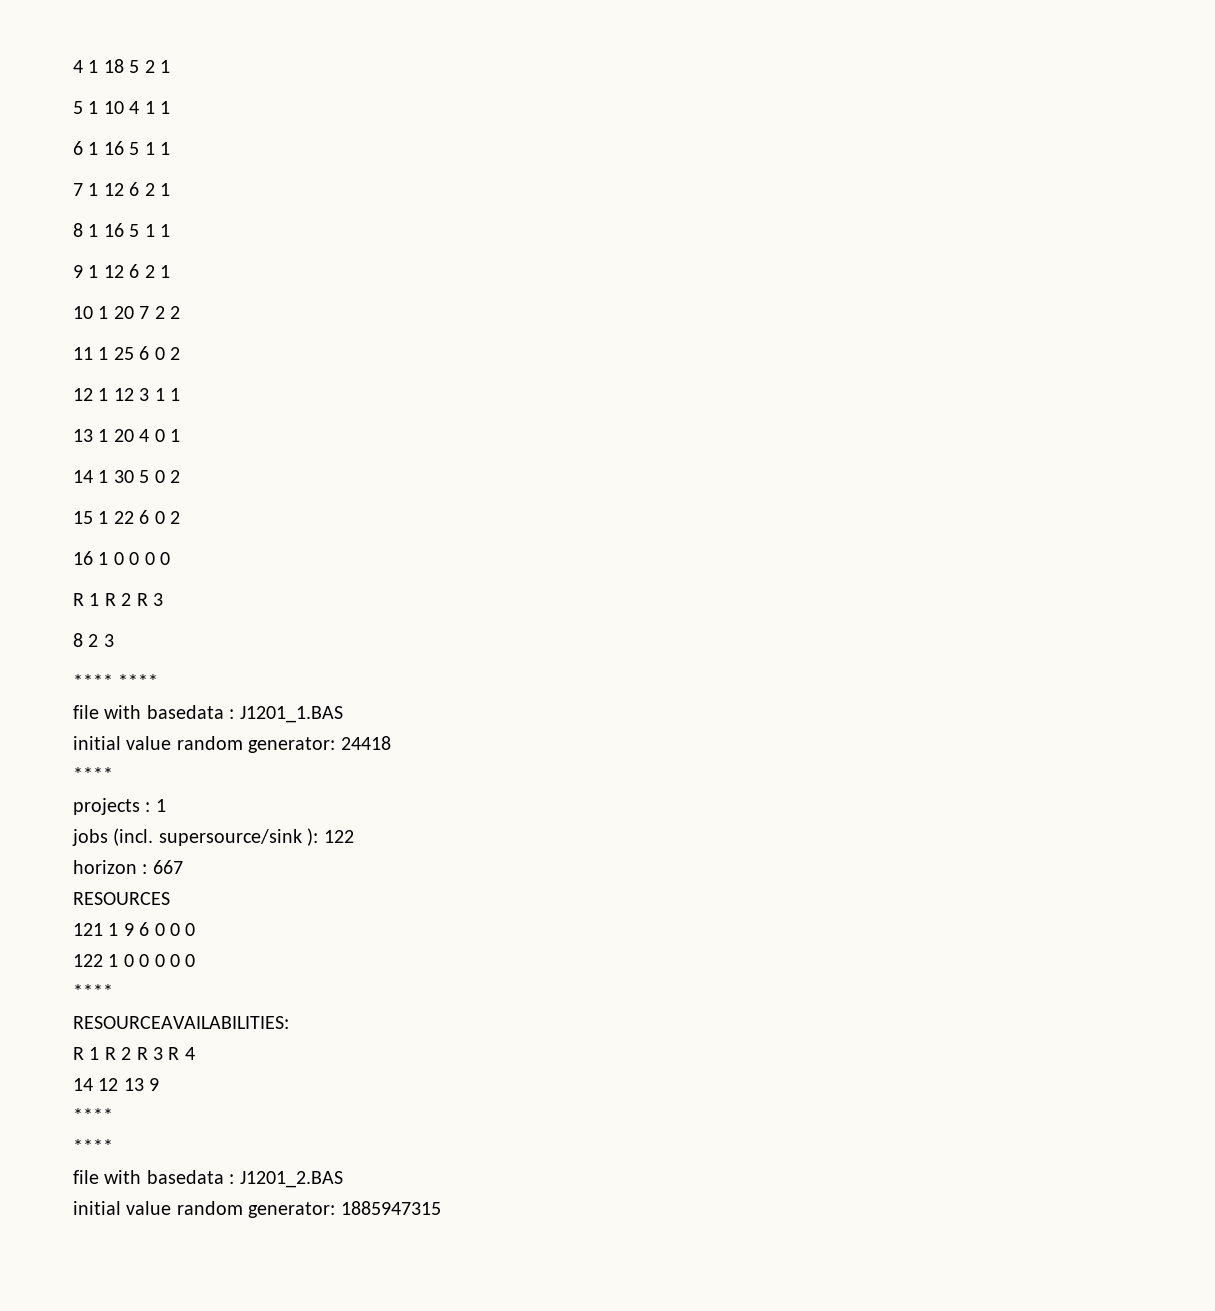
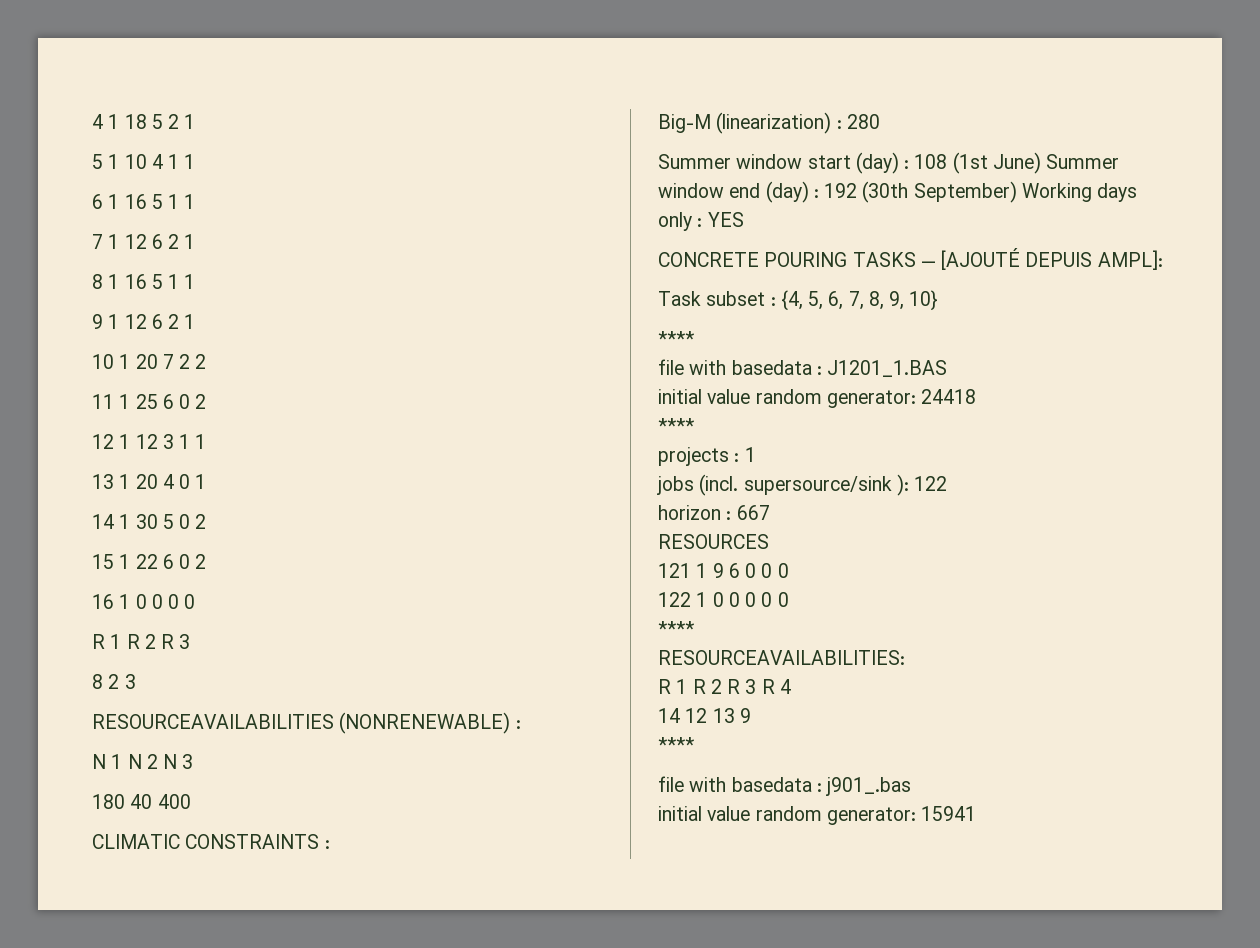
[73,674,113,688] **** -> [92,712,521,734] [92,754,194,769] [92,794,191,809] [92,834,330,849] [658,112,880,134] [658,152,1120,174] [658,181,1138,203] [658,212,744,231] [658,248,1163,270] [658,290,939,311] RESOURCEAVAILABILITIES (NONRENEWABLE) : // N 1 N 2 N 3 // 180 40 400 // CLIMATIC CONSTRAINTS : // Big-M (linearization) : 280 // Summer window start (day) : 108 (1st June) Summer window end (day) : 192 (30th September) Working days only : YES // CONCRETE POURING TASKS — [AJOUTÉ DEPUIS AMPL]: // Task subset : {4, 5, 6, 7, 8, 9, 10} //
[73,1139,113,1153] [73,1170,343,1188] [73,1201,441,1218] // **** // file with basedata : J1201_2.BAS // initial value random generator: 1885947315 -> [658,776,912,796] [658,806,977,825] // file with basedata : j901_.bas // initial value random generator: 15941

